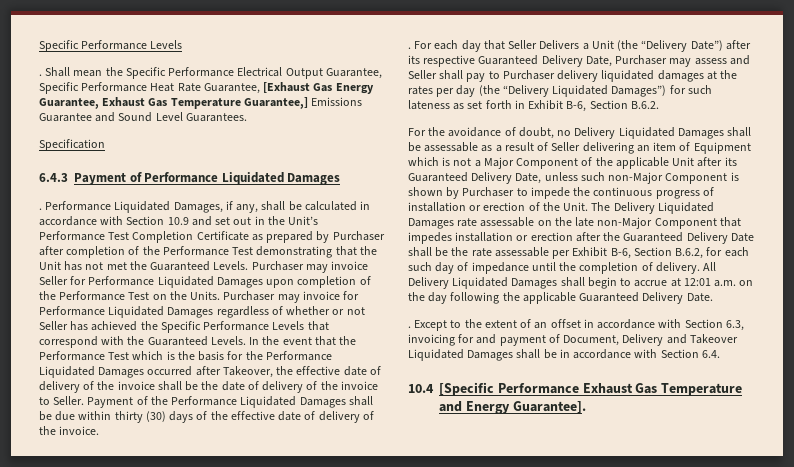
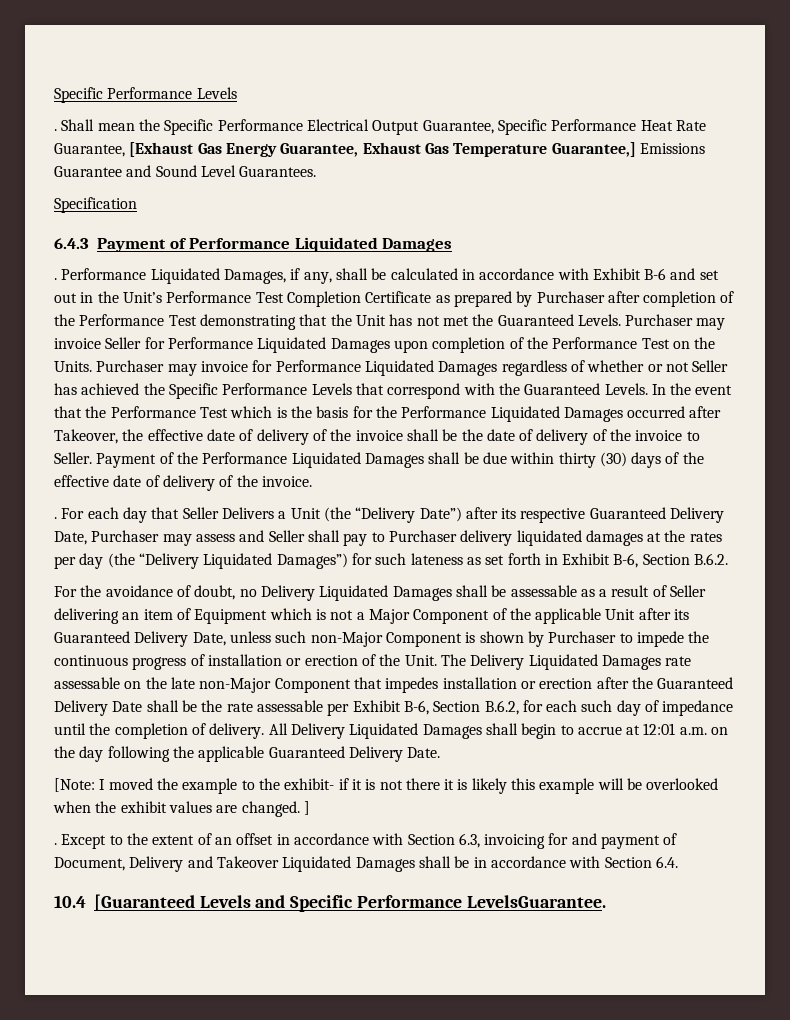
[126,216,189,225] Section 10.9 -> [592,268,667,280] Exhibit B-6
(713, 297) none -> [54,778,719,794] [53,801,310,817] // [Note: I moved the example to the exhibit- if it is not there it is likely this example will be overlooked when the exhibit values are changed. ]
[439,382,743,396] [439,401,586,414] [Specific Performance Exhaust Gas Temperature and Energy Guarantee]. -> [94,894,606,912] [Guaranteed Levels and Specific Performance LevelsGuarantee.

